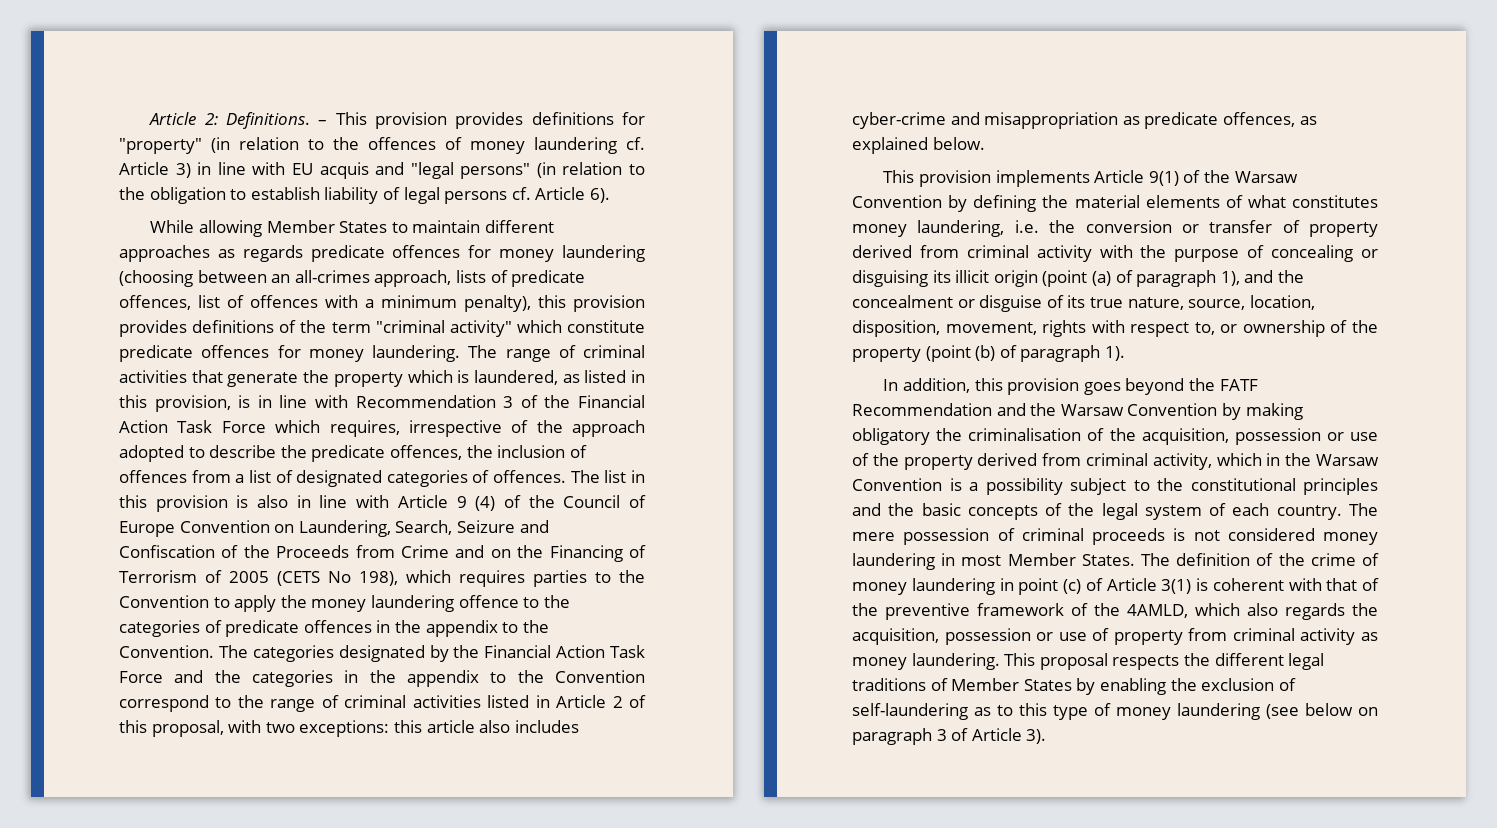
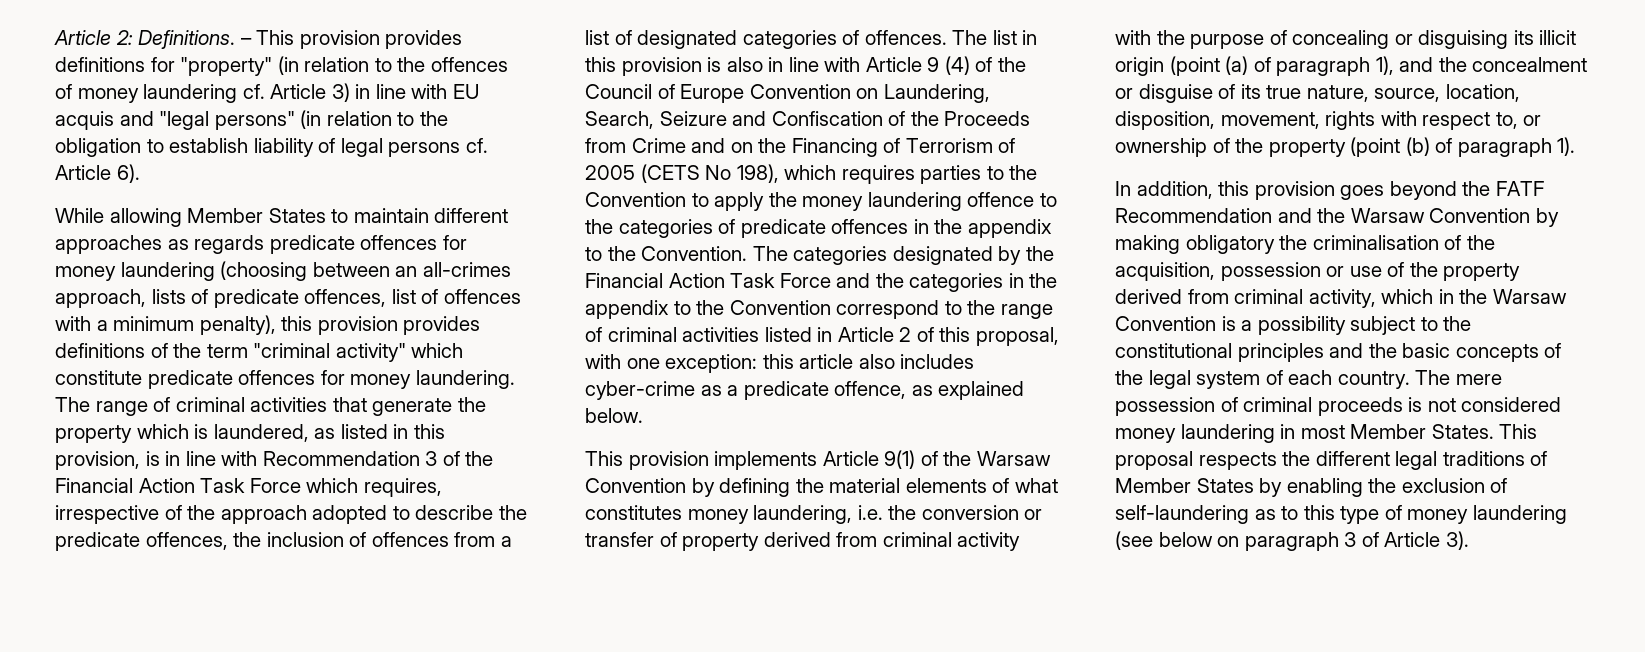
[265,720,390,737] two exceptions: -> [626,354,758,373] one exception:
[950,112,1295,129] and misappropriation as predicate offences, -> [700,381,907,400] as a predicate offence,
[1141,553,1379,566] [852,578,1379,595] [852,603,1378,620] [852,628,1378,645] [852,653,1000,670] The definition of the crime of money laundering in point (c) of Article 3(1) is coherent with that of the preventive framework of the 4AMLD, which also regards the acquisition, possession or use of property from criminal activity as money laundering. -> (1494, 431) none

